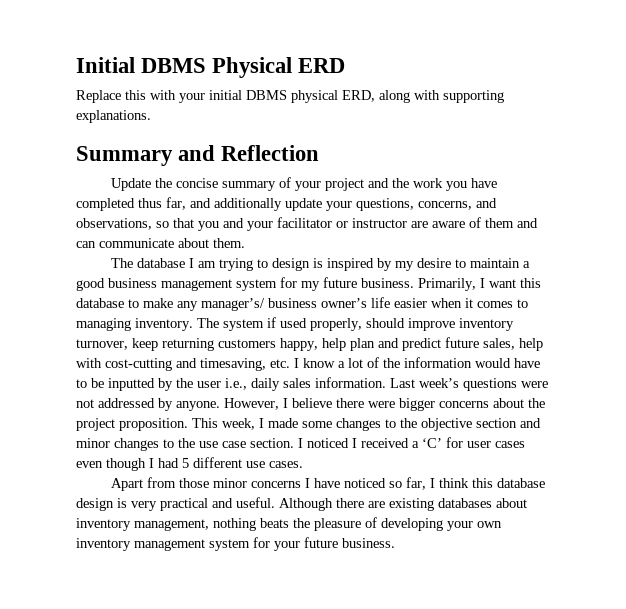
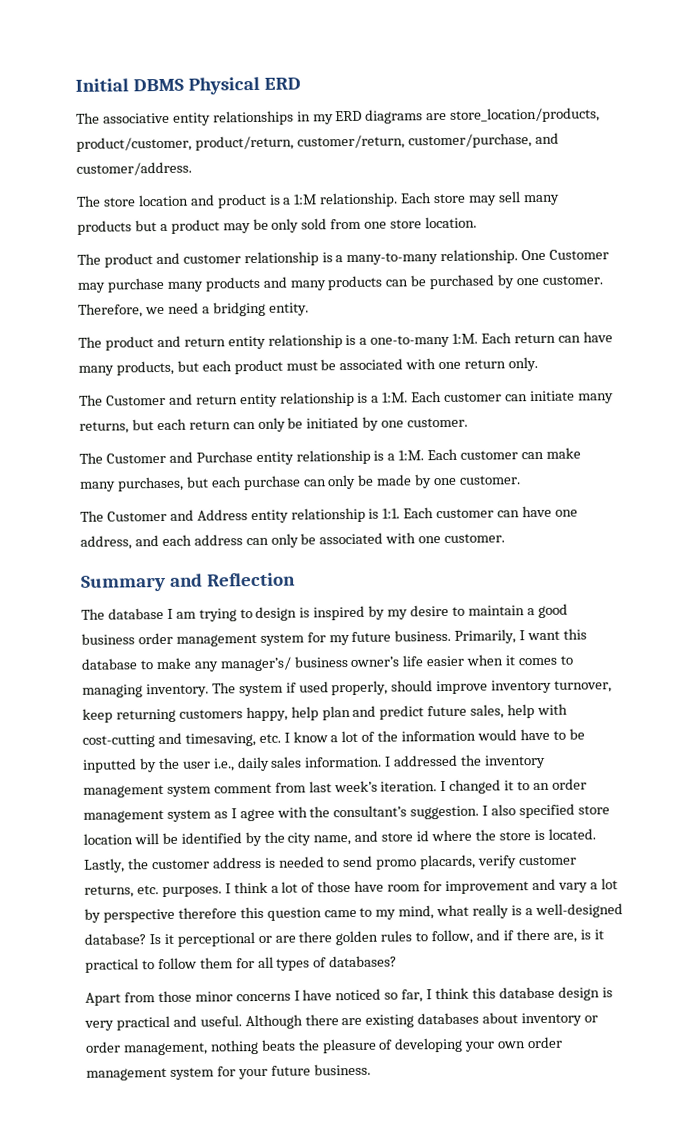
[76,90,504,103] [76,110,151,123] [76,145,320,166] [111,177,498,191] [76,197,497,211] [76,217,538,231] [76,238,245,248] Replace this with your initial DBMS physical ERD, along with supporting explanations. // Summary and Reflection // Update the concise summary of your project and the work you have completed thus far, and additionally update your questions, concerns, and observations, so that you and your facilitator or instructor are aware of them and can communicate about them. -> [76,107,601,126] [76,132,559,152] [76,161,192,176] [76,191,560,209] [77,216,478,235] [77,249,610,268] [77,274,603,293] [78,301,309,318] [78,331,613,351] [78,356,539,376] [79,390,614,408] [79,416,469,434] [79,447,581,465] [80,474,522,492] [80,505,578,524] [80,532,506,550] [81,572,296,592] The associative entity relationships in my ERD diagrams are store_location/products, product/customer, product/return, customer/return, customer/purchase, and customer/address. // The store location and product is a 1:M relationship. Each store may sell many products but a product may be only sold from one store location. // The product and customer relationship is a many-to-many relationship. One Customer may purchase many products and many products can be purchased by one customer. Therefore, we need a bridging entity. // The product and return entity relationship is a one-to-many 1:M. Each return can have many products, but each product must be associated with one return only. // The Customer and return entity relationship is a 1:M. Each customer can initiate many returns, but each return can only be initiated by one customer. // The Customer and Purchase entity relationship is a 1:M. Each customer can make many purchases, but each purchase can only be made by one customer. // The Customer and Address entity relationship is 1:1. Each customer can have one address, and each address can only be associated with one customer. // Summary and Reflection
(157, 283) none -> [137,632,173,645] order
[390,378,548,391] [76,398,545,411] [76,418,541,431] [76,437,525,451] [76,457,303,471] Last week’s questions were not addressed by anyone. However, I believe there were bigger concerns about the project proposition. This week, I made some changes to the objective section and minor changes to the use case section. I noticed I received a ‘C’ for user cases even though I had 5 different use cases. -> [384,754,547,769] [83,778,587,798] [83,803,610,823] [83,828,596,847] [84,854,578,873] [84,878,618,898] [84,903,623,923] [84,928,604,947] [85,955,398,973] I addressed the inventory management system comment from last week’s iteration. I changed it to an order management system as I agree with the consultant’s suggestion. I also specified store location will be identified by the city name, and store id where the store is located. Lastly, the customer address is needed to send promo placards, verify customer returns, etc. purposes. I think a lot of those have room for improvement and vary a lot by perspective therefore this question came to my mind, what really is a well-designed database? Is it perceptional or are there golden rules to follow, and if there are, is it practical to follow them for all types of databases?
(131, 524) none -> [584,1015,599,1023] [85,1041,121,1053] or order
[76,538,131,551] inventory -> [527,1036,564,1049] order

